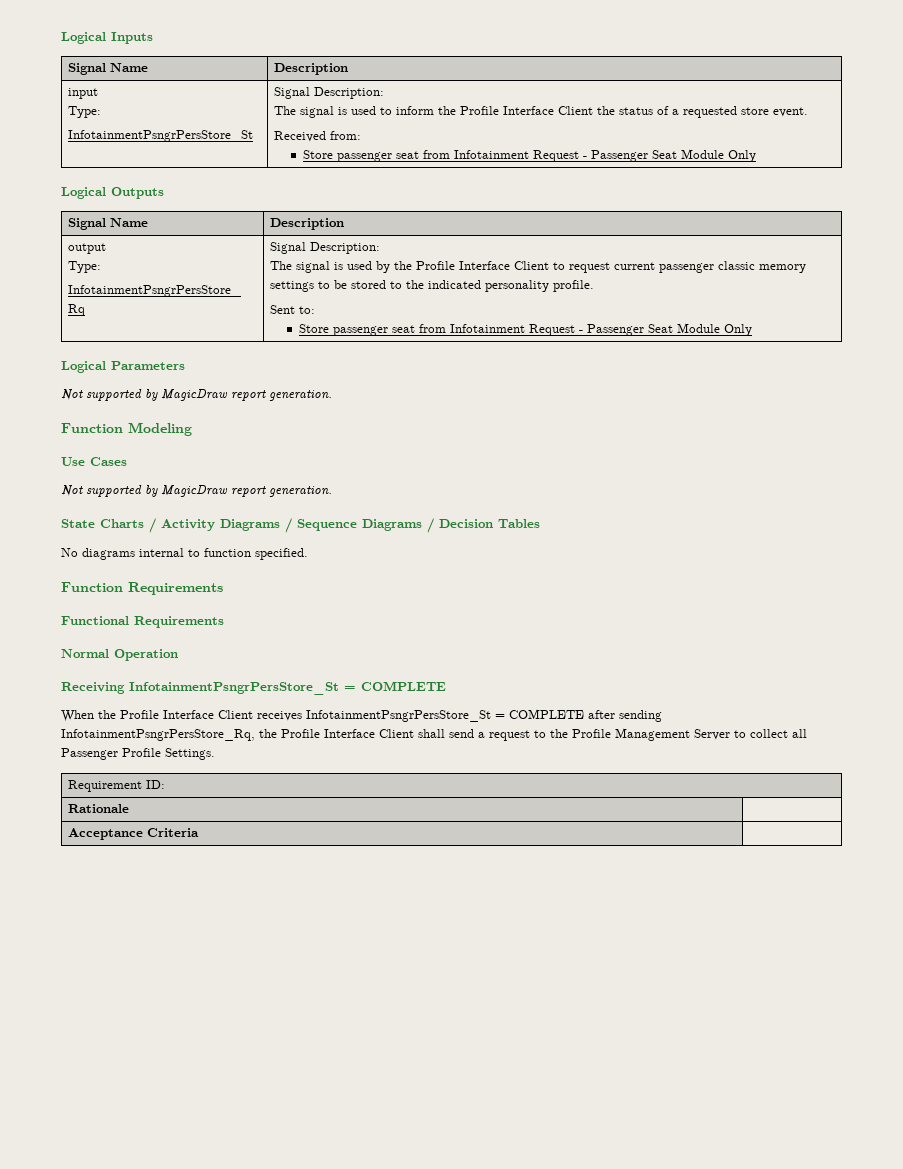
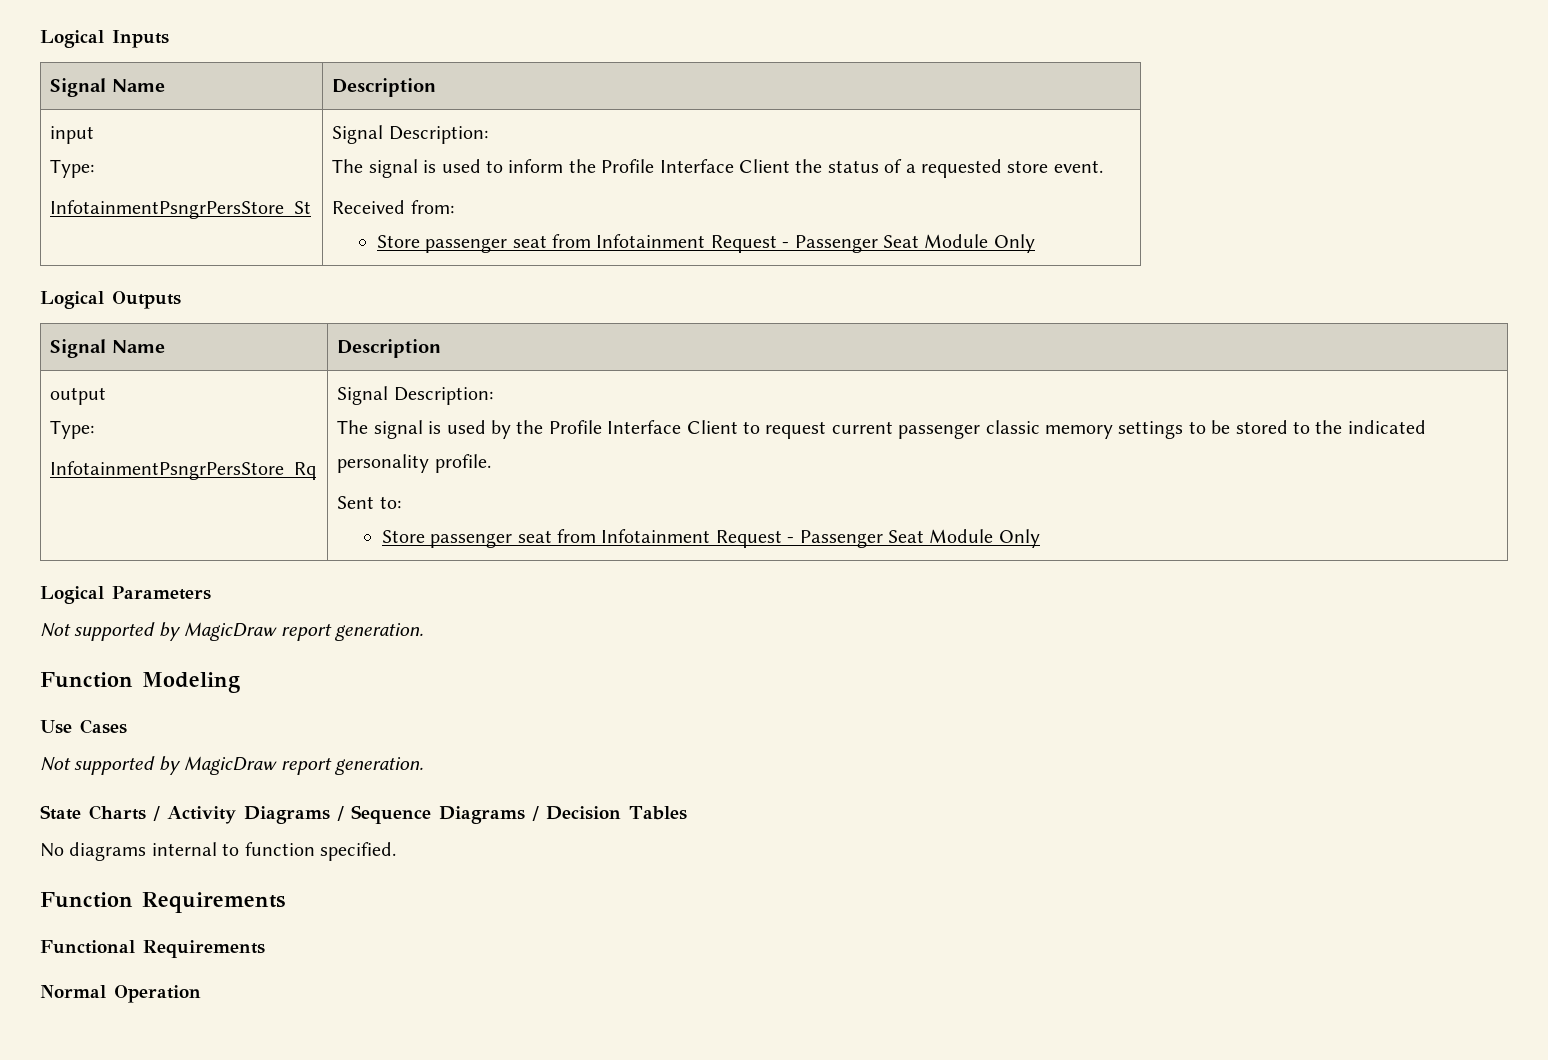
[61,681,446,695] [61,709,662,722] [61,728,807,741] [61,748,215,760] [68,780,166,792] [68,804,130,813] [68,828,200,840] // Receiving InfotainmentPsngrPersStore_St = COMPLETE // When the Profile Interface Client receives InfotainmentPsngrPersStore_St = COMPLETE after sending InfotainmentPsngrPersStore_Rq, the Profile Interface Client shall send a request to the Profile Management Server to collect all Passenger Profile Settings. // Requirement ID: // Rationale | // Acceptance Criteria | -> (201, 994) none

